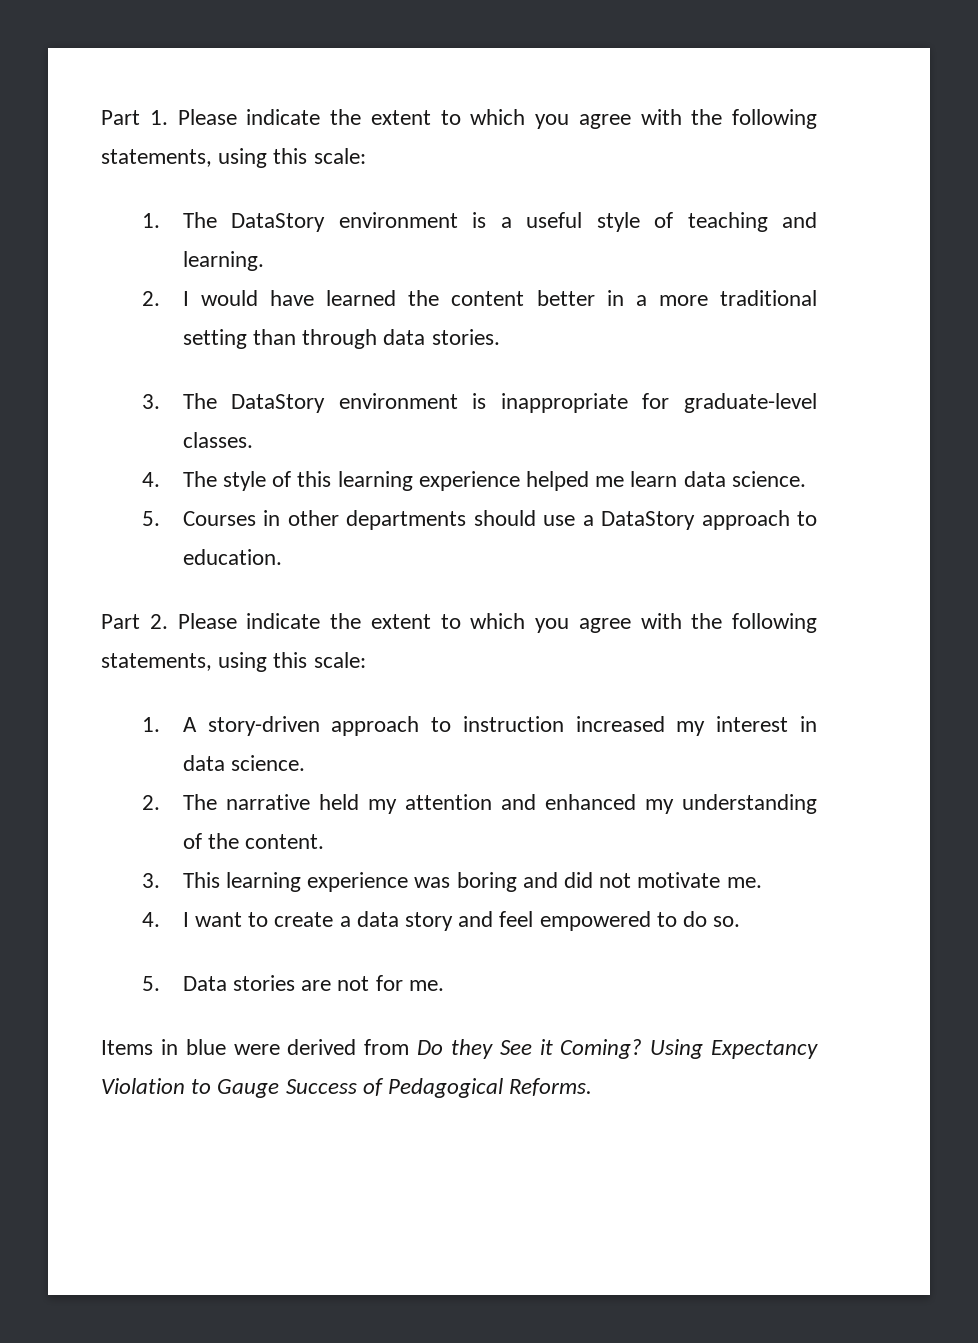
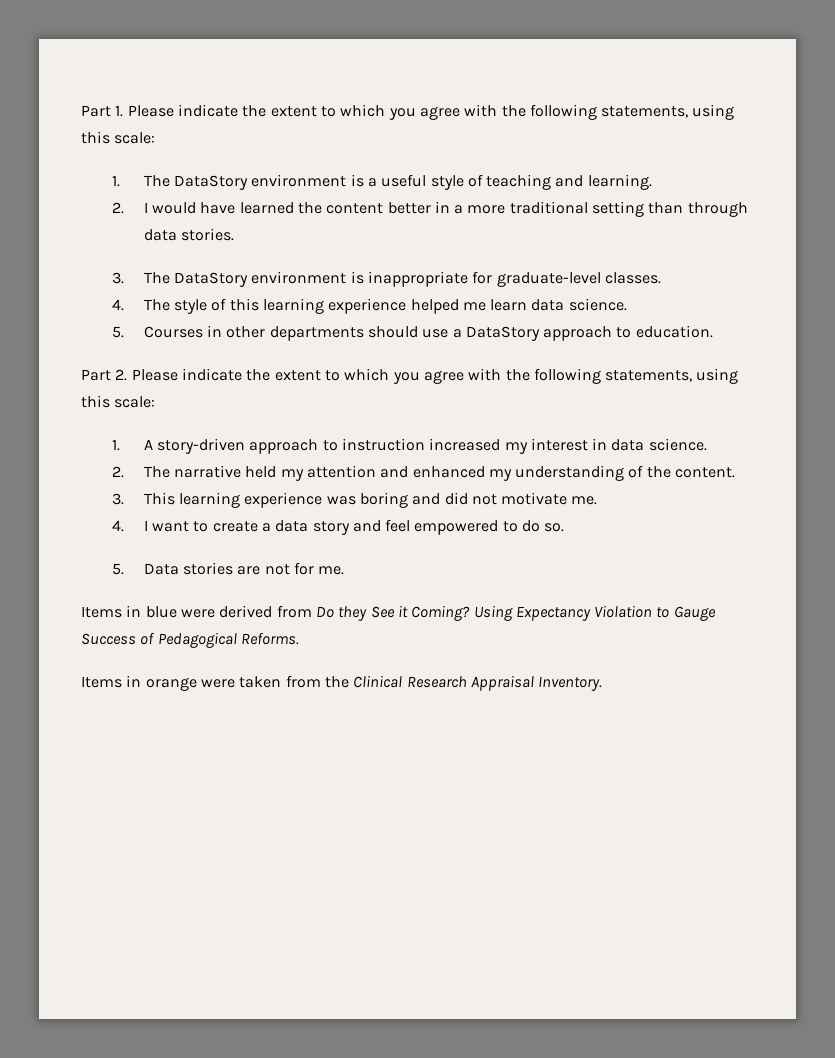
(593, 1087) none -> [81,675,603,691] // Items in orange were taken from the Clinical Research Appraisal Inventory.

